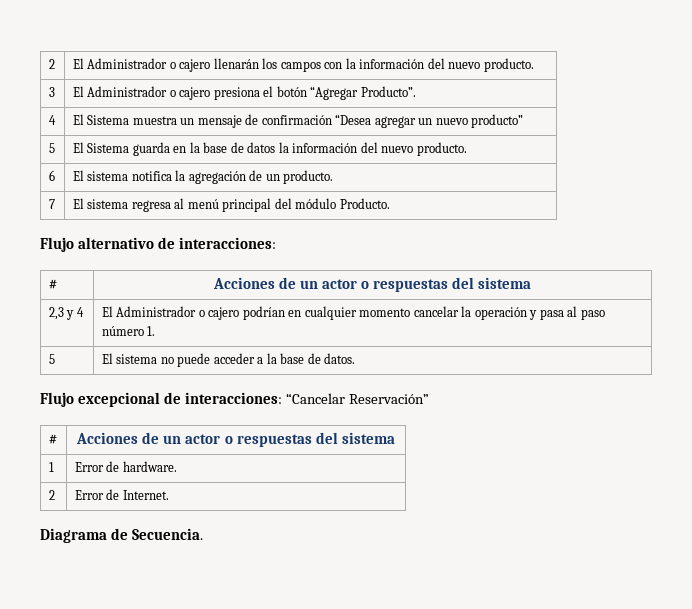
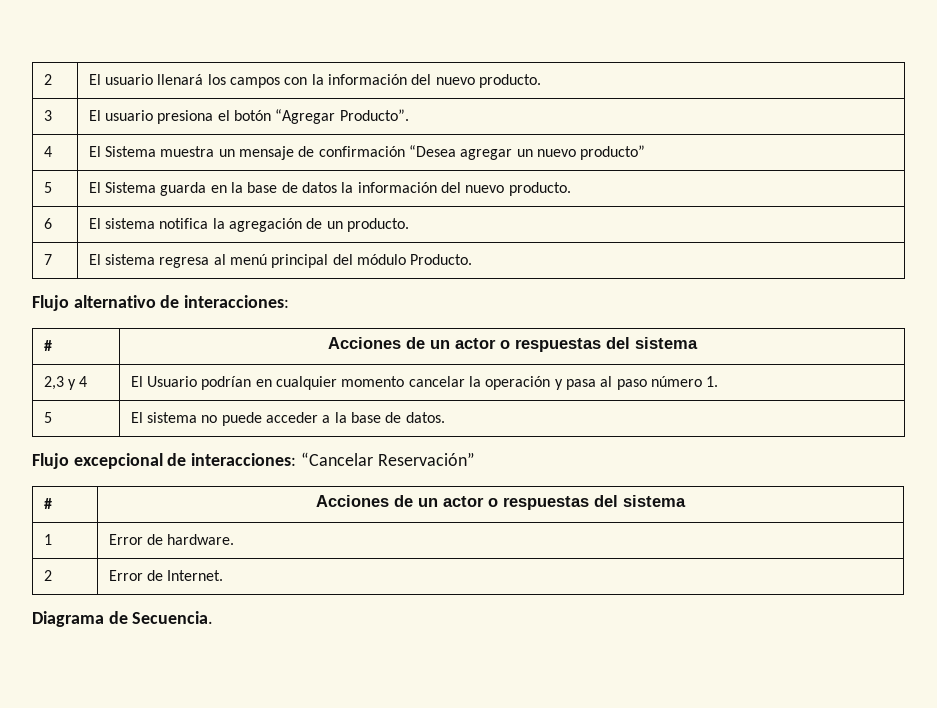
[87,58,259,72] Administrador o cajero llenarán -> [105,74,204,85] usuario llenará
[87,86,211,100] Administrador o cajero -> [105,110,154,121] usuario
[116,306,240,320] Administrador o cajero -> [147,376,198,387] Usuario

